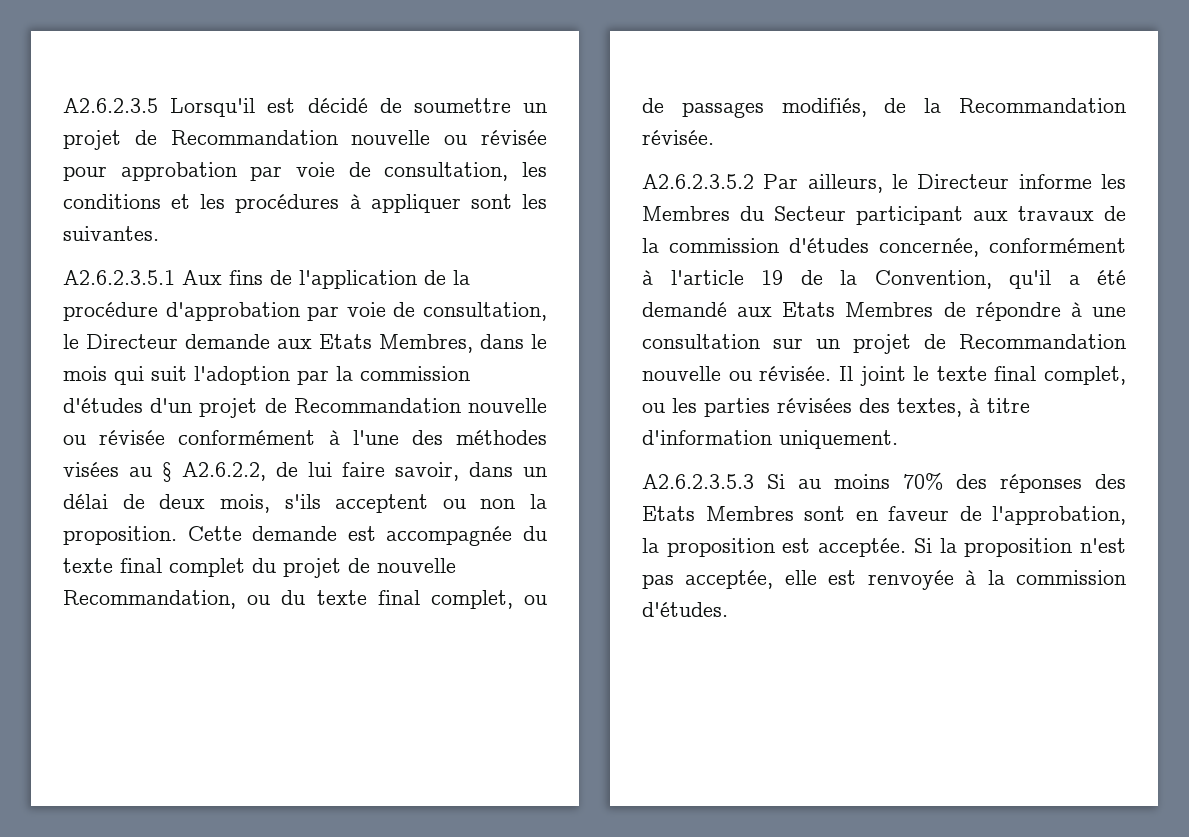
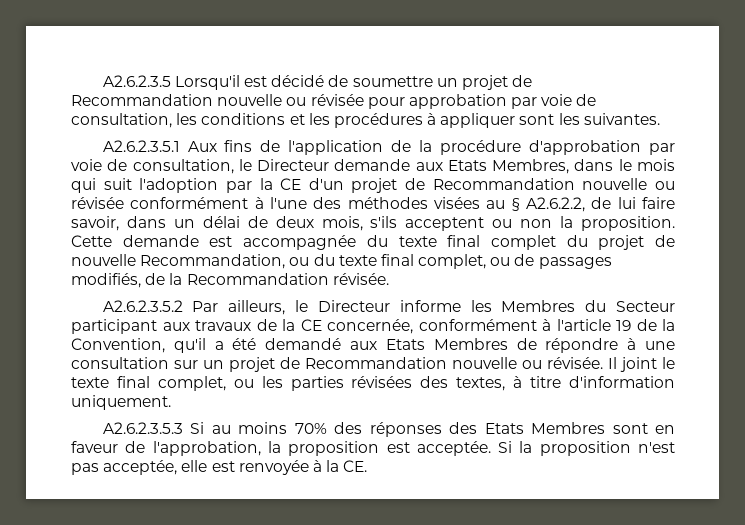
[360,366,470,381] [63,398,143,413] commission d'études -> [280,178,302,190] CE
[669,238,869,253] commission d'études -> [300,319,322,331] CE
[1016,570,1126,585] [642,602,728,617] commission d'études. -> [343,460,368,472] CE.

